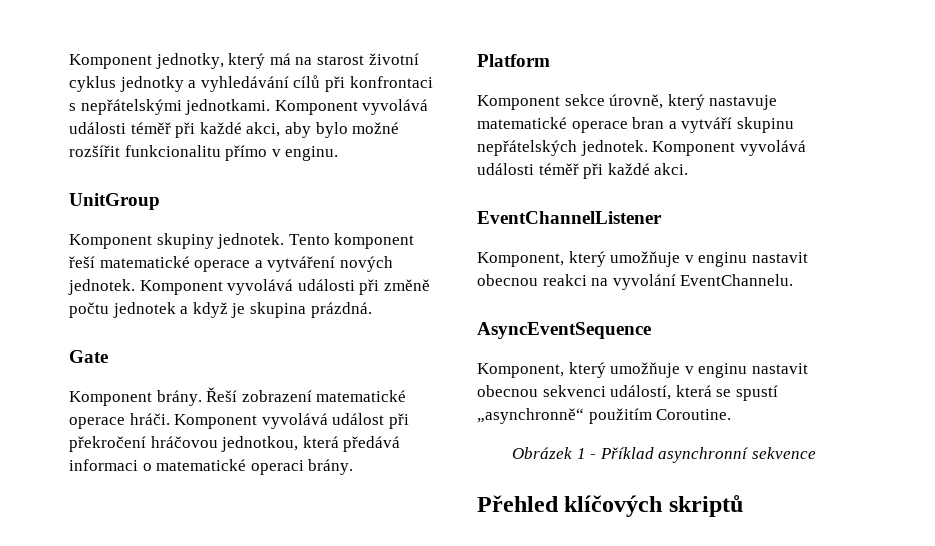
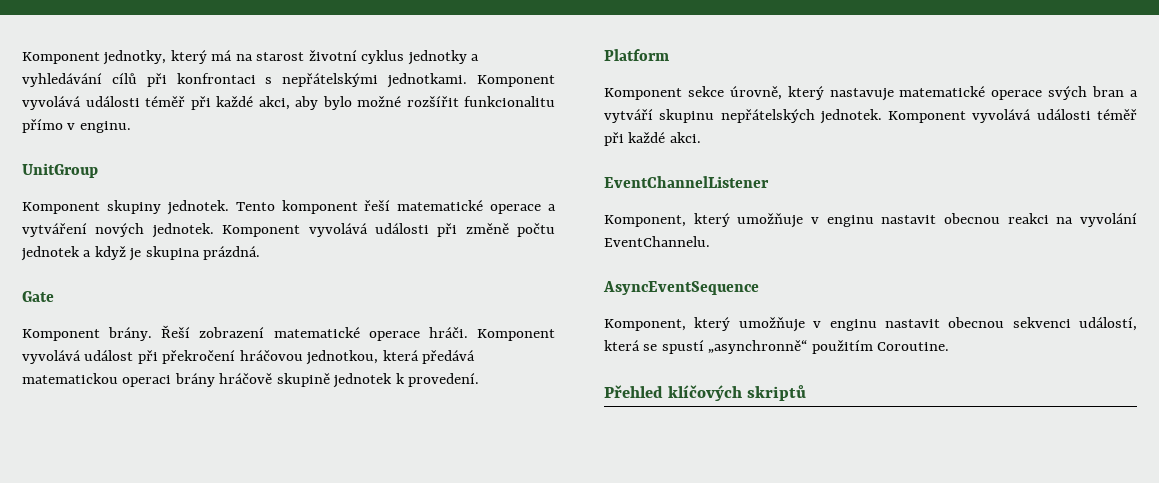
[69,459,354,475] informaci o matematické operaci brány. -> [22,373,480,388] matematickou operaci brány hráčově skupině jednotek k provedení.
(628, 127) none -> [1048,86,1088,100] svých
[512,447,816,463] // Obrázek 1 - Příklad asynchronní sekvence -> (950, 346) none

